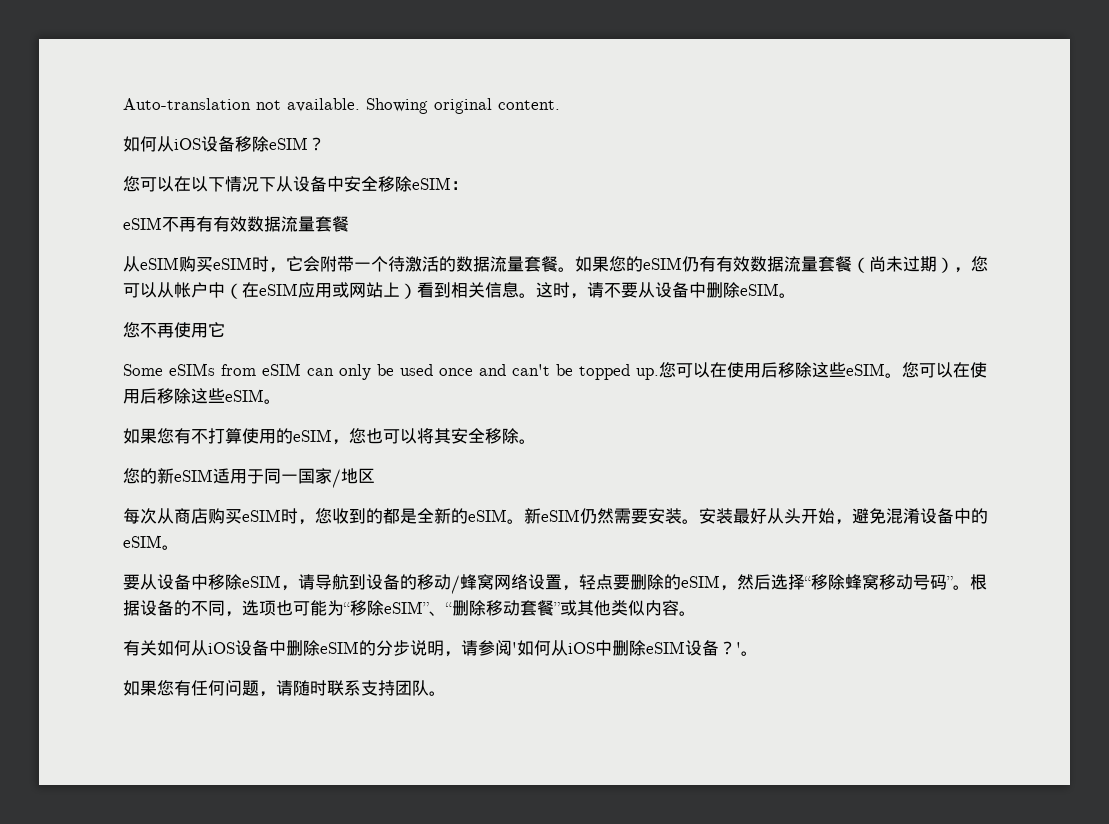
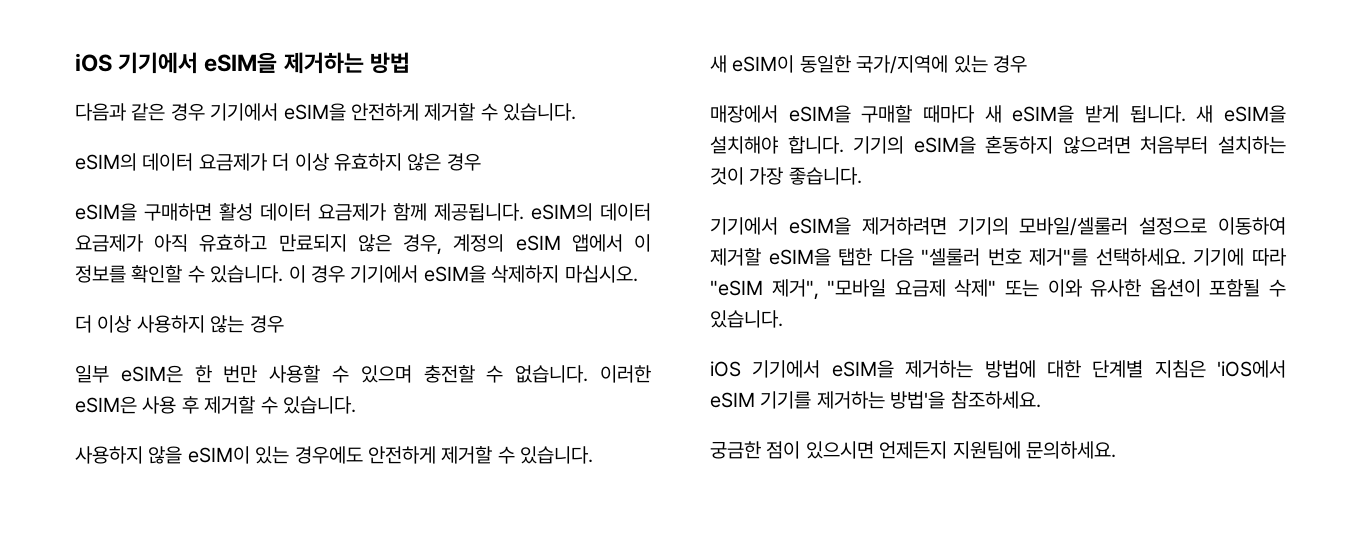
[123,98,560,114] [123,136,325,152] [123,176,468,192] [123,216,349,232] [123,256,988,273] [123,282,796,299] [123,322,225,338] [123,362,987,380] [123,388,281,404] [123,428,536,445] [123,468,375,488] [123,508,988,525] [123,535,179,550] [123,574,987,594] [123,600,696,617] [123,640,758,657] [123,680,446,697] Auto-translation not available. Showing original content. // 如何从iOS设备移除eSIM？ // 您可以在以下情况下从设备中安全移除eSIM： // eSIM不再有有效数据流量套餐 // 从eSIM购买eSIM时，它会附带一个待激活的数据流量套餐。如果您的eSIM仍有有效数据流量套餐（尚未过期），您可以从帐户中（在eSIM应用或网站上）看到相关信息。这时，请不要从设备中删除eSIM。 // 您不再使用它 // Some eSIMs from eSIM can only be used once and can't be topped up.您可以在使用后移除这些eSIM。您可以在使用后移除这些eSIM。 // 如果您有不打算使用的eSIM，您也可以将其安全移除。 // 您的新eSIM适用于同一国家/地区 // 每次从商店购买eSIM时，您收到的都是全新的eSIM。新eSIM仍然需要安装。安装最好从头开始，避免混淆设备中的eSIM。 // 要从设备中移除eSIM，请导航到设备的移动/蜂窝网络设置，轻点要删除的eSIM，然后选择“移除蜂窝移动号码”。根据设备的不同，选项也可能为“移除eSIM”、“删除移动套餐”或其他类似内容。 // 有关如何从iOS设备中删除eSIM的分步说明，请参阅'如何从iOS中删除eSIM设备？'。 // 如果您有任何问题，请随时联系支持团队。 -> [75,52,410,74] [75,103,577,121] [75,153,481,171] [75,203,651,221] [75,234,651,255] [75,265,638,283] [75,315,284,333] [75,365,651,383] [75,396,356,414] [75,446,594,464] [710,55,1027,74] [710,105,1286,123] [710,136,1286,154] [710,167,862,185] [710,217,1286,236] [710,248,1287,266] [710,279,1286,300] [710,310,783,328] [710,360,1286,378] [710,391,1041,409] [710,441,1116,459] iOS 기기에서 eSIM을 제거하는 방법 // 다음과 같은 경우 기기에서 eSIM을 안전하게 제거할 수 있습니다. // eSIM의 데이터 요금제가 더 이상 유효하지 않은 경우 // eSIM을 구매하면 활성 데이터 요금제가 함께 제공됩니다. eSIM의 데이터 요금제가 아직 유효하고 만료되지 않은 경우, 계정의 eSIM 앱에서 이 정보를 확인할 수 있습니다. 이 경우 기기에서 eSIM을 삭제하지 마십시오. // 더 이상 사용하지 않는 경우 // 일부 eSIM은 한 번만 사용할 수 있으며 충전할 수 없습니다. 이러한 eSIM은 사용 후 제거할 수 있습니다. // 사용하지 않을 eSIM이 있는 경우에도 안전하게 제거할 수 있습니다. // 새 eSIM이 동일한 국가/지역에 있는 경우 // 매장에서 eSIM을 구매할 때마다 새 eSIM을 받게 됩니다. 새 eSIM을 설치해야 합니다. 기기의 eSIM을 혼동하지 않으려면 처음부터 설치하는 것이 가장 좋습니다. // 기기에서 eSIM을 제거하려면 기기의 모바일/셀룰러 설정으로 이동하여 제거할 eSIM을 탭한 다음 "셀룰러 번호 제거"를 선택하세요. 기기에 따라 "eSIM 제거", "모바일 요금제 삭제" 또는 이와 유사한 옵션이 포함될 수 있습니다. // iOS 기기에서 eSIM을 제거하는 방법에 대한 단계별 지침은 'iOS에서 eSIM 기기를 제거하는 방법'을 참조하세요. // 궁금한 점이 있으시면 언제든지 지원팀에 문의하세요.

